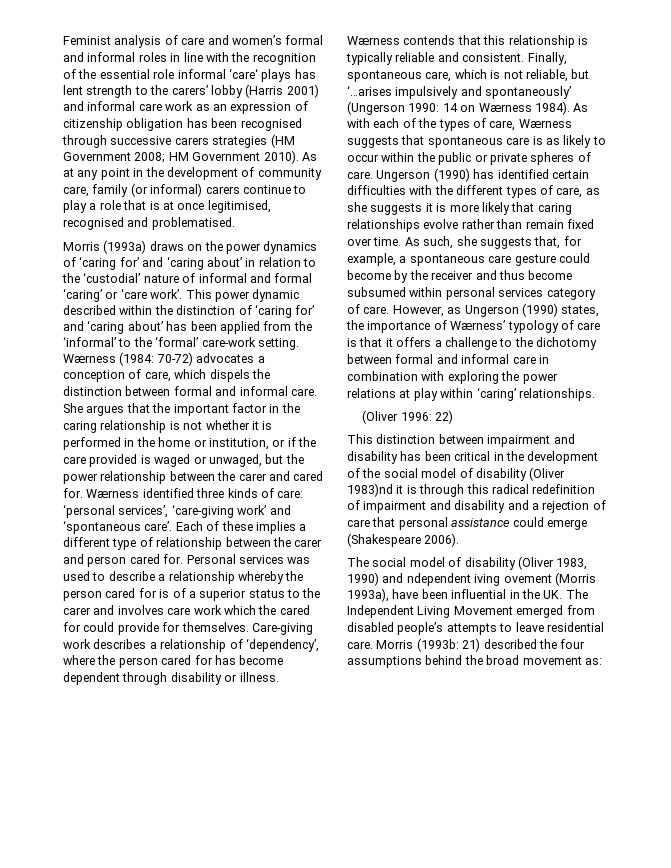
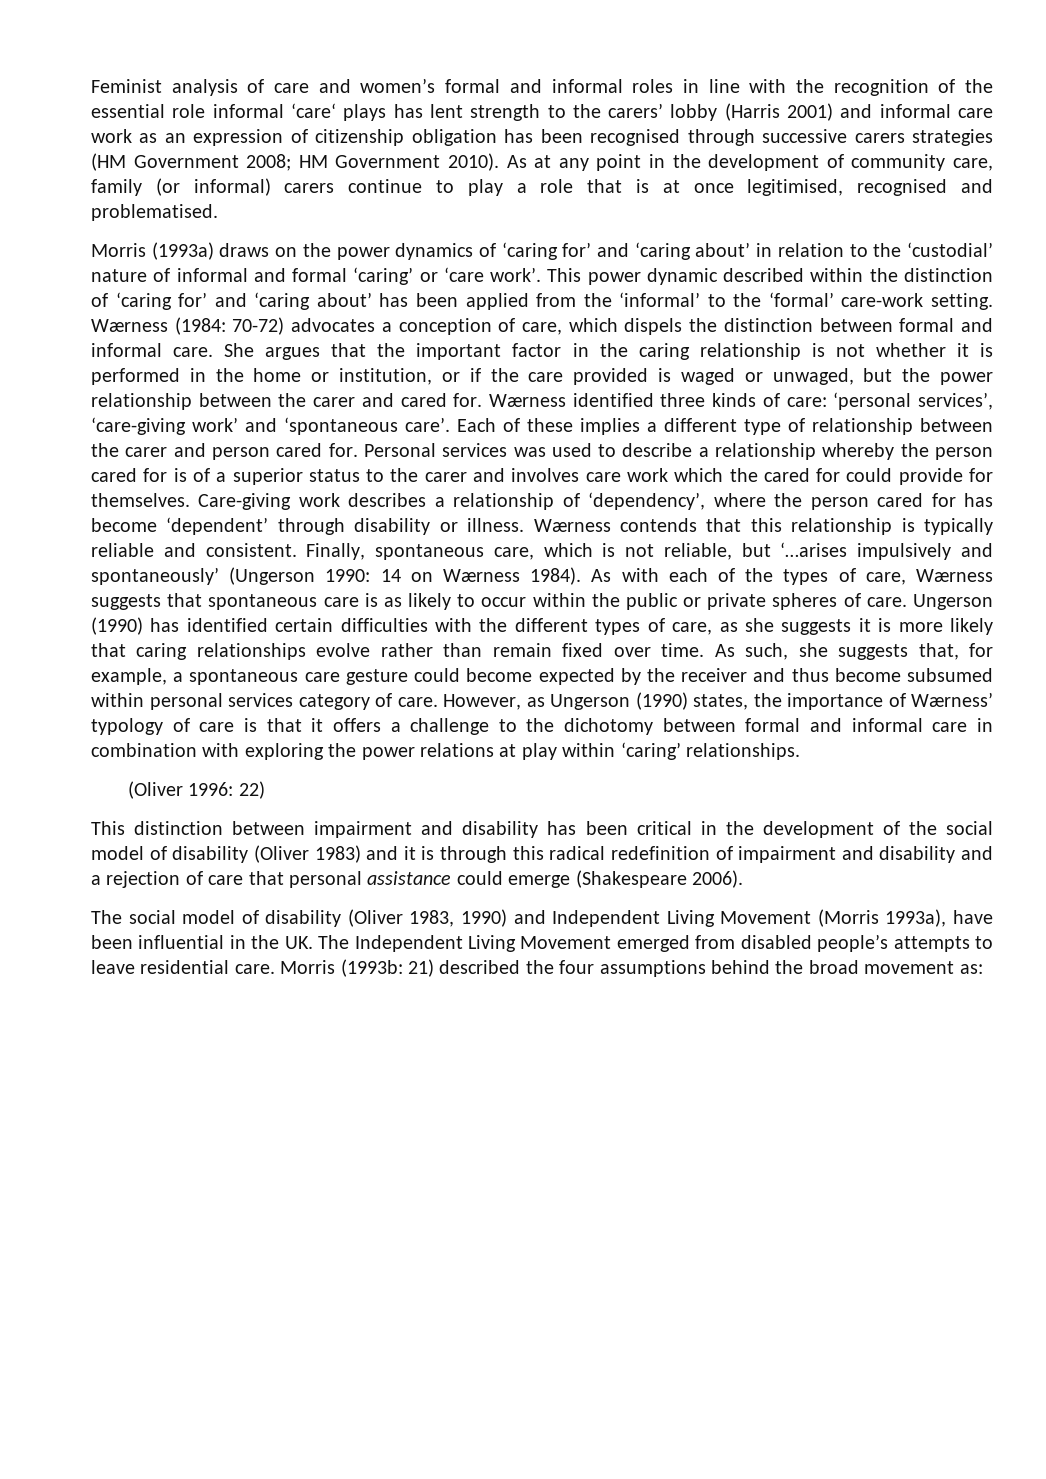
[63,672,120,685] dependent -> [166,517,269,535] ‘dependent’
(391, 275) none -> [538,668,615,685] expected
[347,483,393,497] 1983)nd -> [314,845,399,863] 1983) and
[406,573,552,586] ndependent iving ovement -> [552,910,812,927] Independent Living Movement

